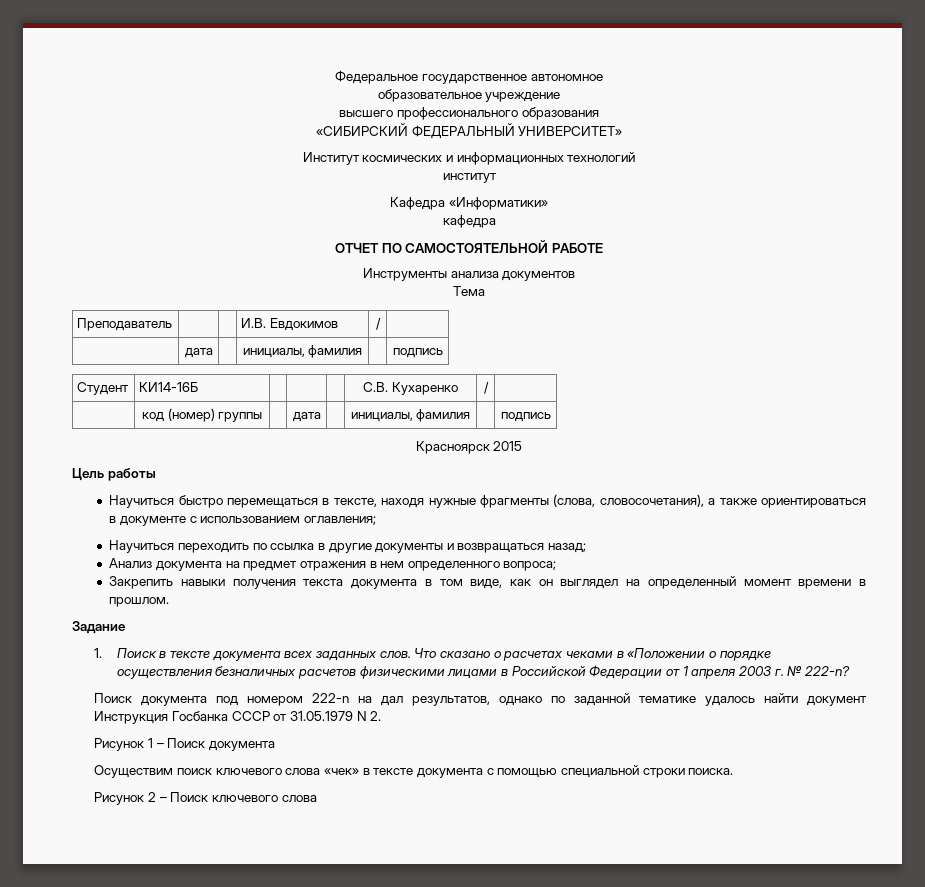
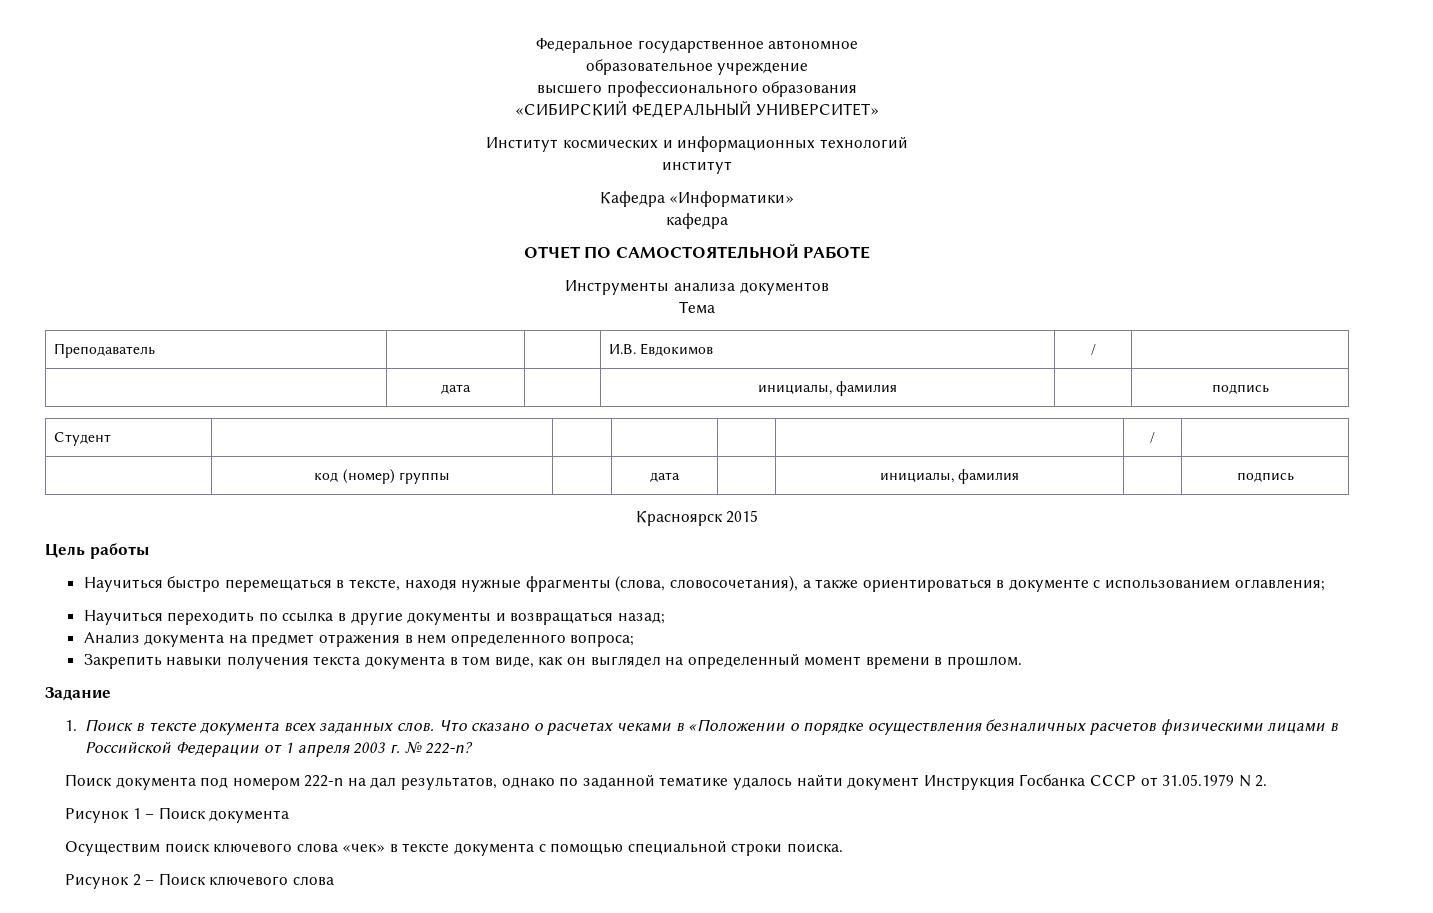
[139,382,199,392] [363,382,458,395] КИ14-16Б | | | | С.В. Кухаренко -> (112, 439) | | | |

